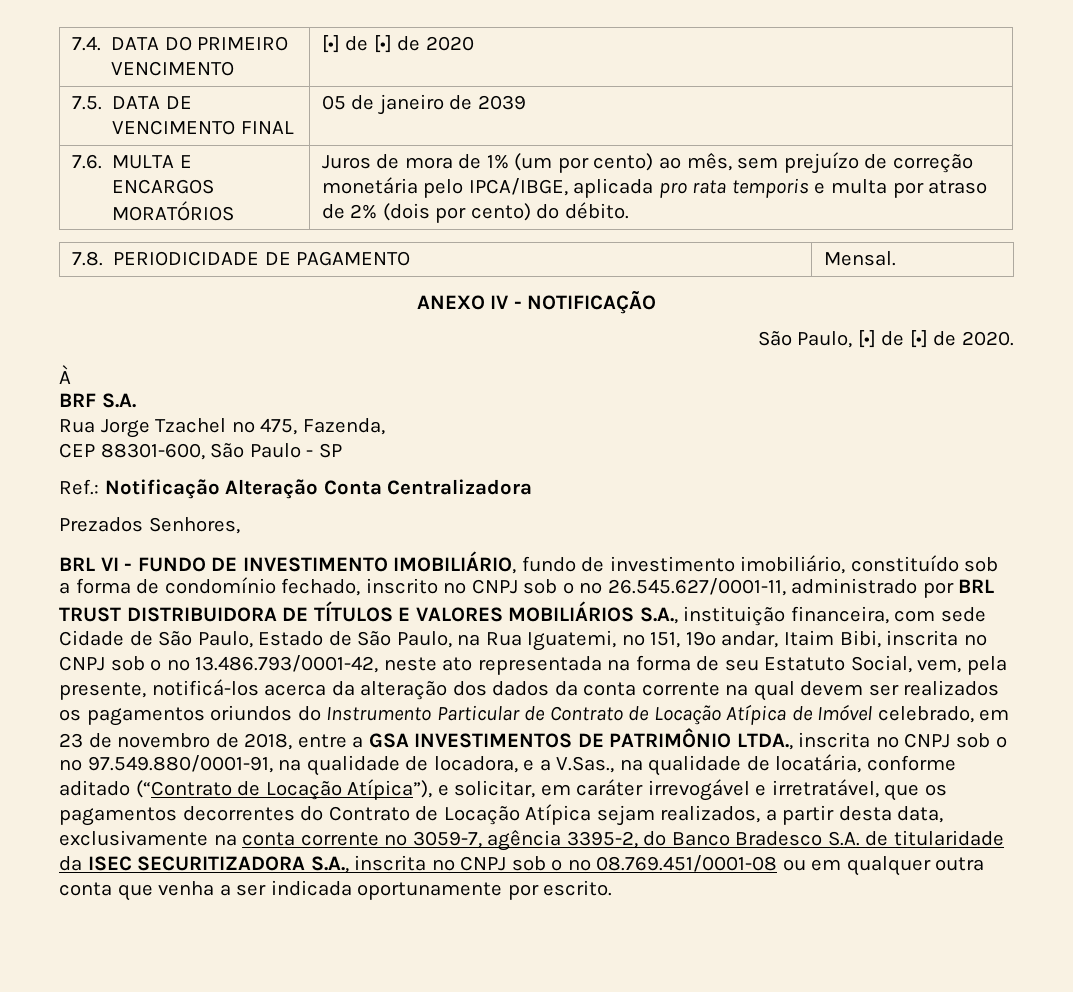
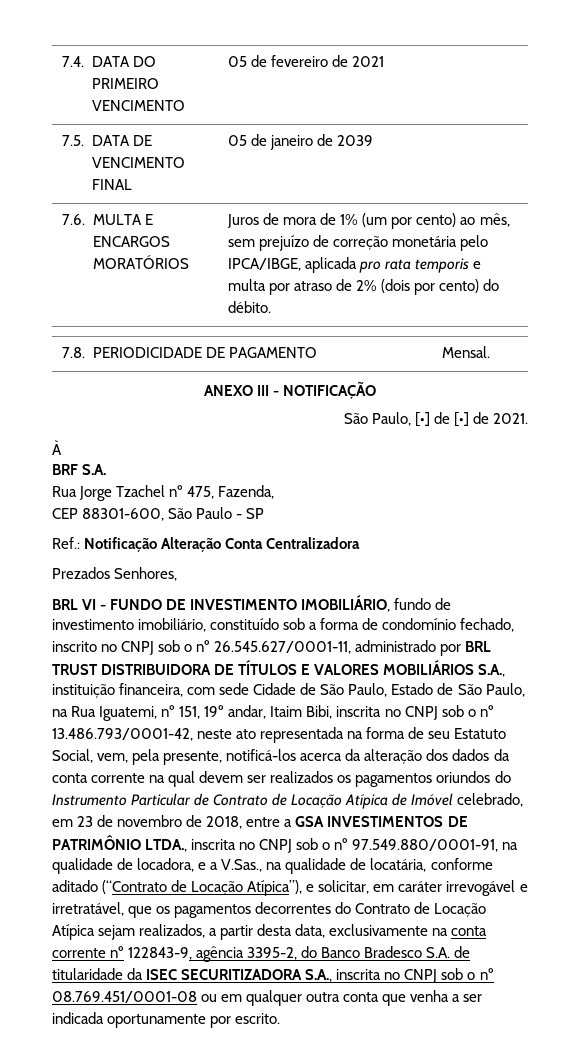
[321,35,474,53] [•] de [•] de 2020 -> [228,55,385,67] 05 de fevereiro de 2021
[490,295,509,309] IV -> [256,385,269,396] III
[961,331,1014,346] 2020. -> [493,413,528,424] 2021.
[412,831,482,848] 3059-7, -> [128,947,193,960] 122843-9,

